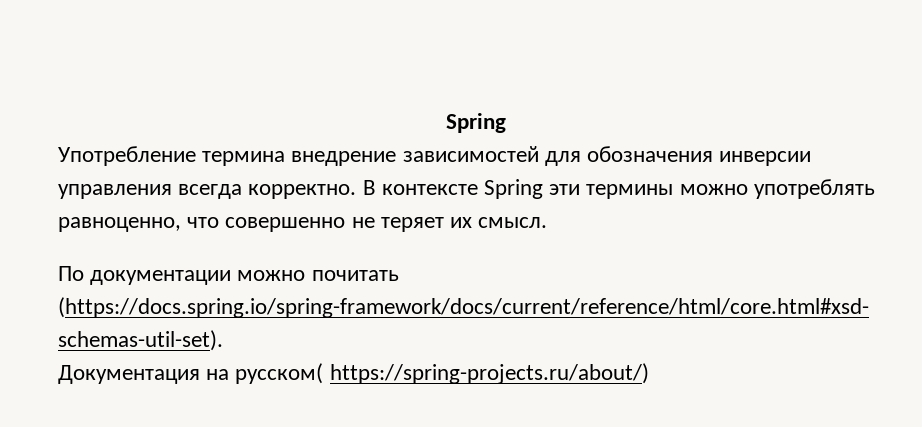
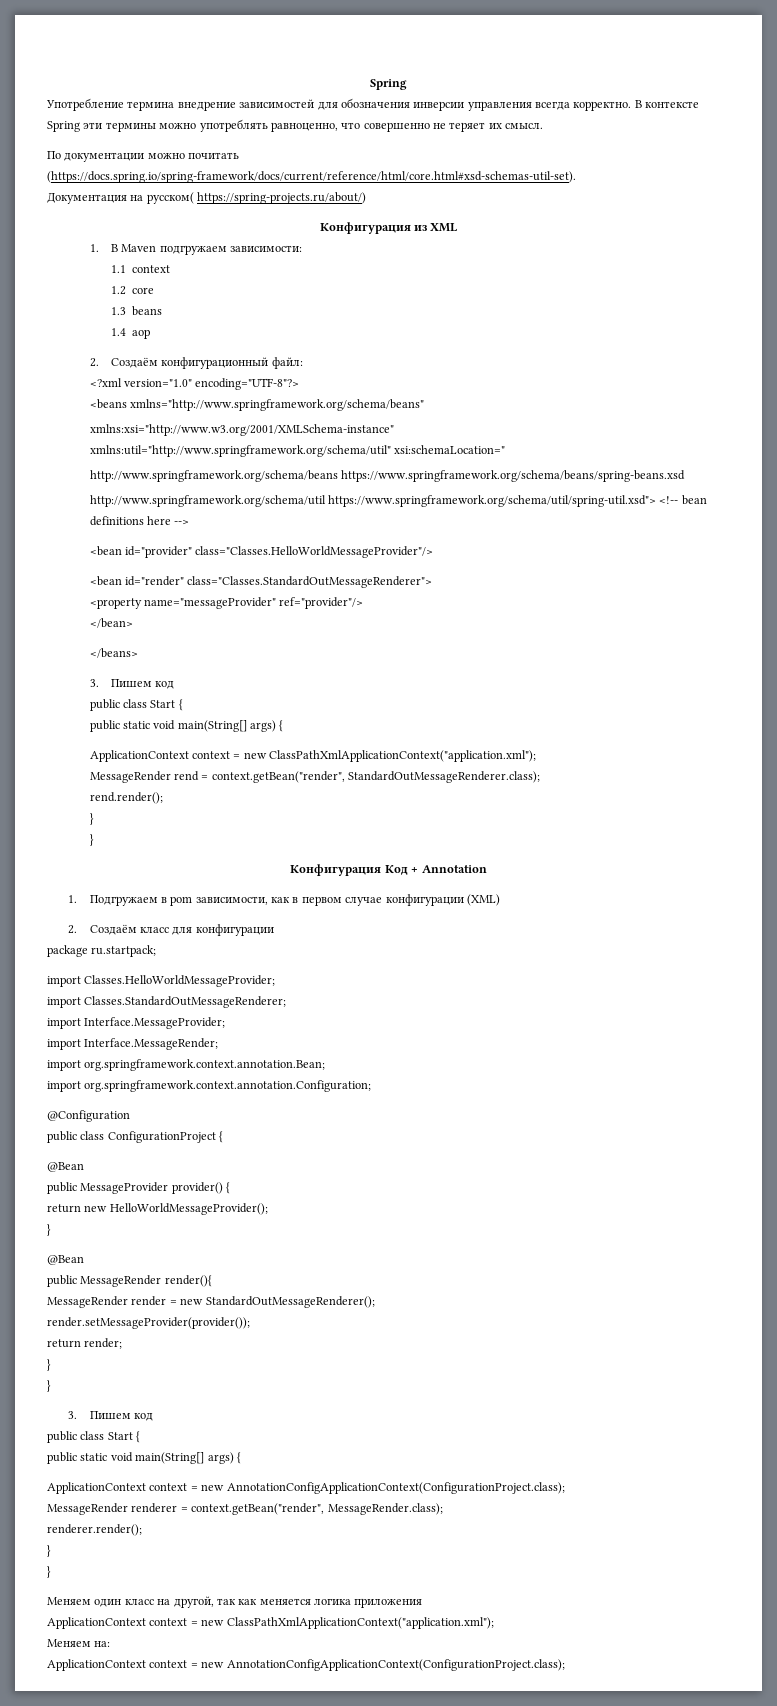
(649, 373) none -> [319,222,458,234] [89,244,302,255] [110,265,171,273] [110,286,155,295] [110,306,163,316] [110,328,151,339] [89,357,303,369] [89,378,300,390] [89,399,424,411] [89,424,394,436] [89,445,505,457] [89,470,685,482] [89,495,707,507] [89,516,190,526] [89,546,434,558] [89,576,433,588] [89,597,364,609] [89,618,133,628] [89,648,138,658] [89,679,175,689] [89,699,183,711] [89,720,284,732] [89,750,537,762] [89,771,541,783] [89,792,163,804] [89,813,94,825] [89,834,94,846] [290,864,487,876] [68,894,500,906] [68,924,274,936] [47,945,157,957] [47,975,276,987] [47,996,287,1008] [47,1017,226,1029] [47,1038,219,1050] [47,1059,326,1071] [47,1080,372,1092] [47,1110,130,1122] [47,1131,224,1143] [47,1162,84,1172] [47,1182,231,1194] [47,1203,268,1215] [47,1224,51,1236] [47,1255,84,1265] [47,1275,212,1287] [47,1296,375,1308] [47,1317,250,1329] [47,1338,123,1349] [47,1359,51,1371] [47,1380,51,1392] [68,1411,153,1421] [47,1431,141,1443] [47,1452,241,1464] [47,1482,565,1494] [47,1503,443,1515] [47,1524,142,1536] [47,1545,51,1557] [47,1566,51,1578] [47,1596,423,1608] [47,1617,494,1629] [47,1639,111,1647] [47,1659,565,1671] // Конфигурация из XML // 1. В Maven подгружаем зависимости: // 1.1 context // 1.2 core // 1.3 beans // 1.4 aop // 2. Создаём конфигурационный файл: // <?xml version="1.0" encoding="UTF-8"?> // <beans xmlns="http://www.springframework.org/schema/beans" // xmlns:xsi="http://www.w3.org/2001/XMLSchema-instance" // xmlns:util="http://www.springframework.org/schema/util" xsi:schemaLocation=" // http://www.springframework.org/schema/beans https://www.springframework.org/schema/beans/spring-beans.xsd // http://www.springframework.org/schema/util https://www.springframework.org/schema/util/spring-util.xsd"> <!-- bean definitions here --> // <bean id="provider" class="Classes.HelloWorldMessageProvider"/> // <bean id="render" class="Classes.StandardOutMessageRenderer"> // <property name="messageProvider" ref="provider"/> // </bean> // </beans> // 3. Пишем код // public class Start { // public static void main(String[] args) { // ApplicationContext context = new ClassPathXmlApplicationContext("application.xml"); // MessageRender rend = context.getBean("render", StandardOutMessageRenderer.class); // rend.render(); // } // } // Конфигурация Код + Annotation // 1. Подгружаем в pom зависимости, как в первом случае конфигурации (XML) // 2. Создаём класс для конфигурации // package ru.startpack; // import Classes.HelloWorldMessageProvider; // import Classes.StandardOutMessageRenderer; // import Interface.MessageProvider; // import Interface.MessageRender; // import org.springframework.context.annotation.Bean; // import org.springframework.context.annotation.Configuration; // @Configuration // public class ConfigurationProject { // @Bean // public MessageProvider provider() { // return new HelloWorldMessageProvider(); // } // @Bean // public MessageRender render(){ // MessageRender render = new StandardOutMessageRenderer(); // render.setMessageProvider(provider()); // return render; // } // } // 3. Пишем код // public class Start { // public static void main(String[] args) { // ApplicationContext context = new AnnotationConfigApplicationContext(ConfigurationProject.class); // MessageRender renderer = context.getBean("render", MessageRender.class); // renderer.render(); // } // } // Меняем один класс на другой, так как меняется логика приложения // ApplicationContext context = new ClassPathXmlApplicationContext("application.xml"); // Меняем на: // ApplicationContext context = new AnnotationConfigApplicationContext(ConfigurationProject.class);

